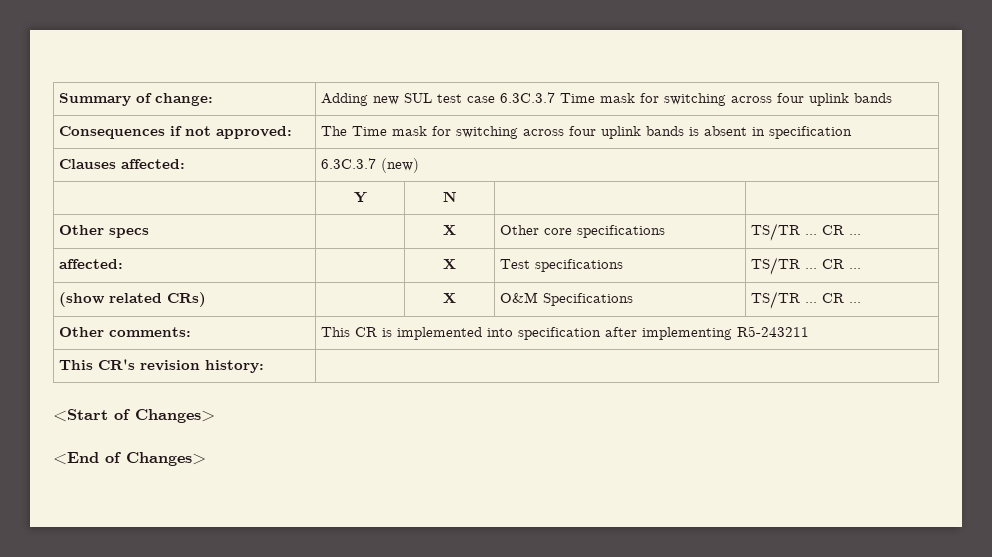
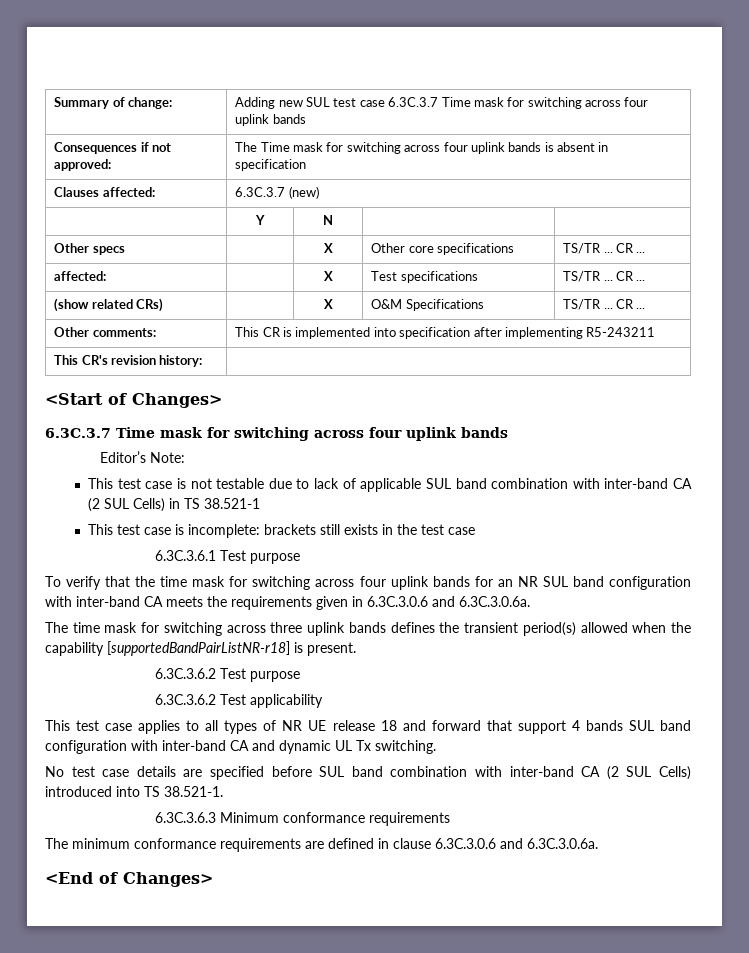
(215, 416) none -> [45,427,508,441] [100,451,186,463] [87,478,692,492] [87,498,260,512] [87,524,475,538] [155,550,301,564] [45,576,691,590] [45,596,530,610] [45,622,692,636] [45,641,356,656] [155,668,301,682] [155,694,324,708] [45,720,691,734] [45,740,436,754] [45,766,692,780] [45,786,223,797] [155,812,451,826] [45,838,598,852] // 6.3C.3.7 Time mask for switching across four uplink bands // Editor’s Note: // This test case is not testable due to lack of applicable SUL band combination with inter-band CA (2 SUL Cells) in TS 38.521-1 // This test case is incomplete: brackets still exists in the test case // 6.3C.3.6.1 Test purpose // To verify that the time mask for switching across four uplink bands for an NR SUL band configuration with inter-band CA meets the requirements given in 6.3C.3.0.6 and 6.3C.3.0.6a. // The time mask for switching across three uplink bands defines the transient period(s) allowed when the capability [supportedBandPairListNR-r18] is present. // 6.3C.3.6.2 Test purpose // 6.3C.3.6.2 Test applicability // This test case applies to all types of NR UE release 18 and forward that support 4 bands SUL band configuration with inter-band CA and dynamic UL Tx switching. // No test case details are specified before SUL band combination with inter-band CA (2 SUL Cells) introduced into TS 38.521-1. // 6.3C.3.6.3 Minimum conformance requirements // The minimum conformance requirements are defined in clause 6.3C.3.0.6 and 6.3C.3.0.6a.

